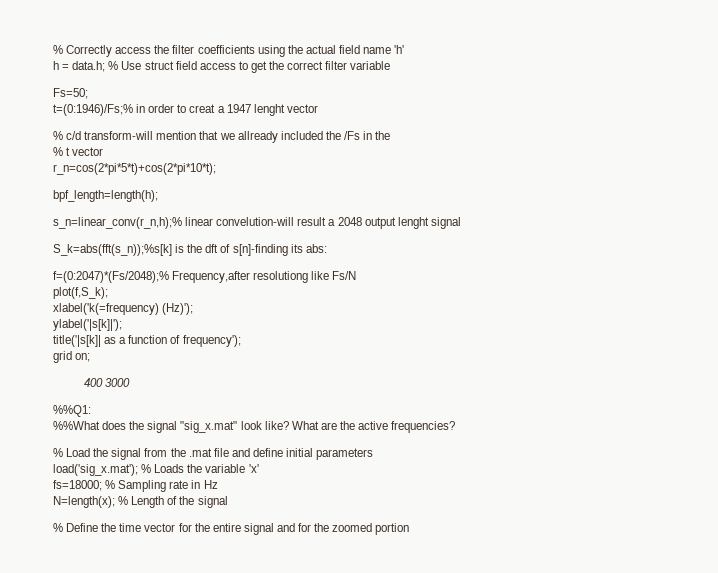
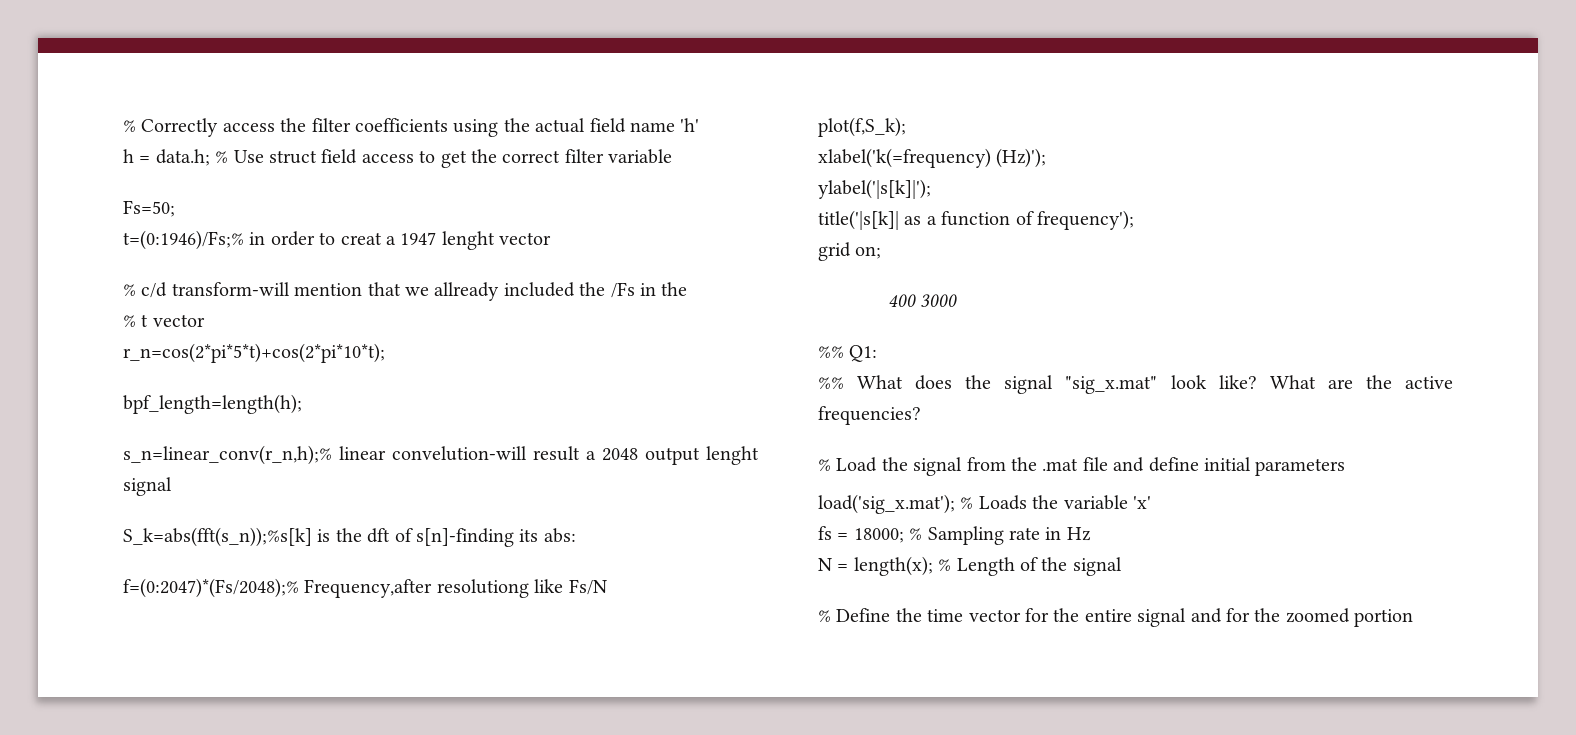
[53,405,91,417] [53,421,100,430] %%Q1: // %%What -> [818,345,878,362] [818,375,904,389] %% Q1: // %% What
[53,480,102,491] fs=18000; -> [818,526,904,543] fs = 18000;
[53,496,115,508] N=length(x); -> [818,556,933,576] N = length(x);

